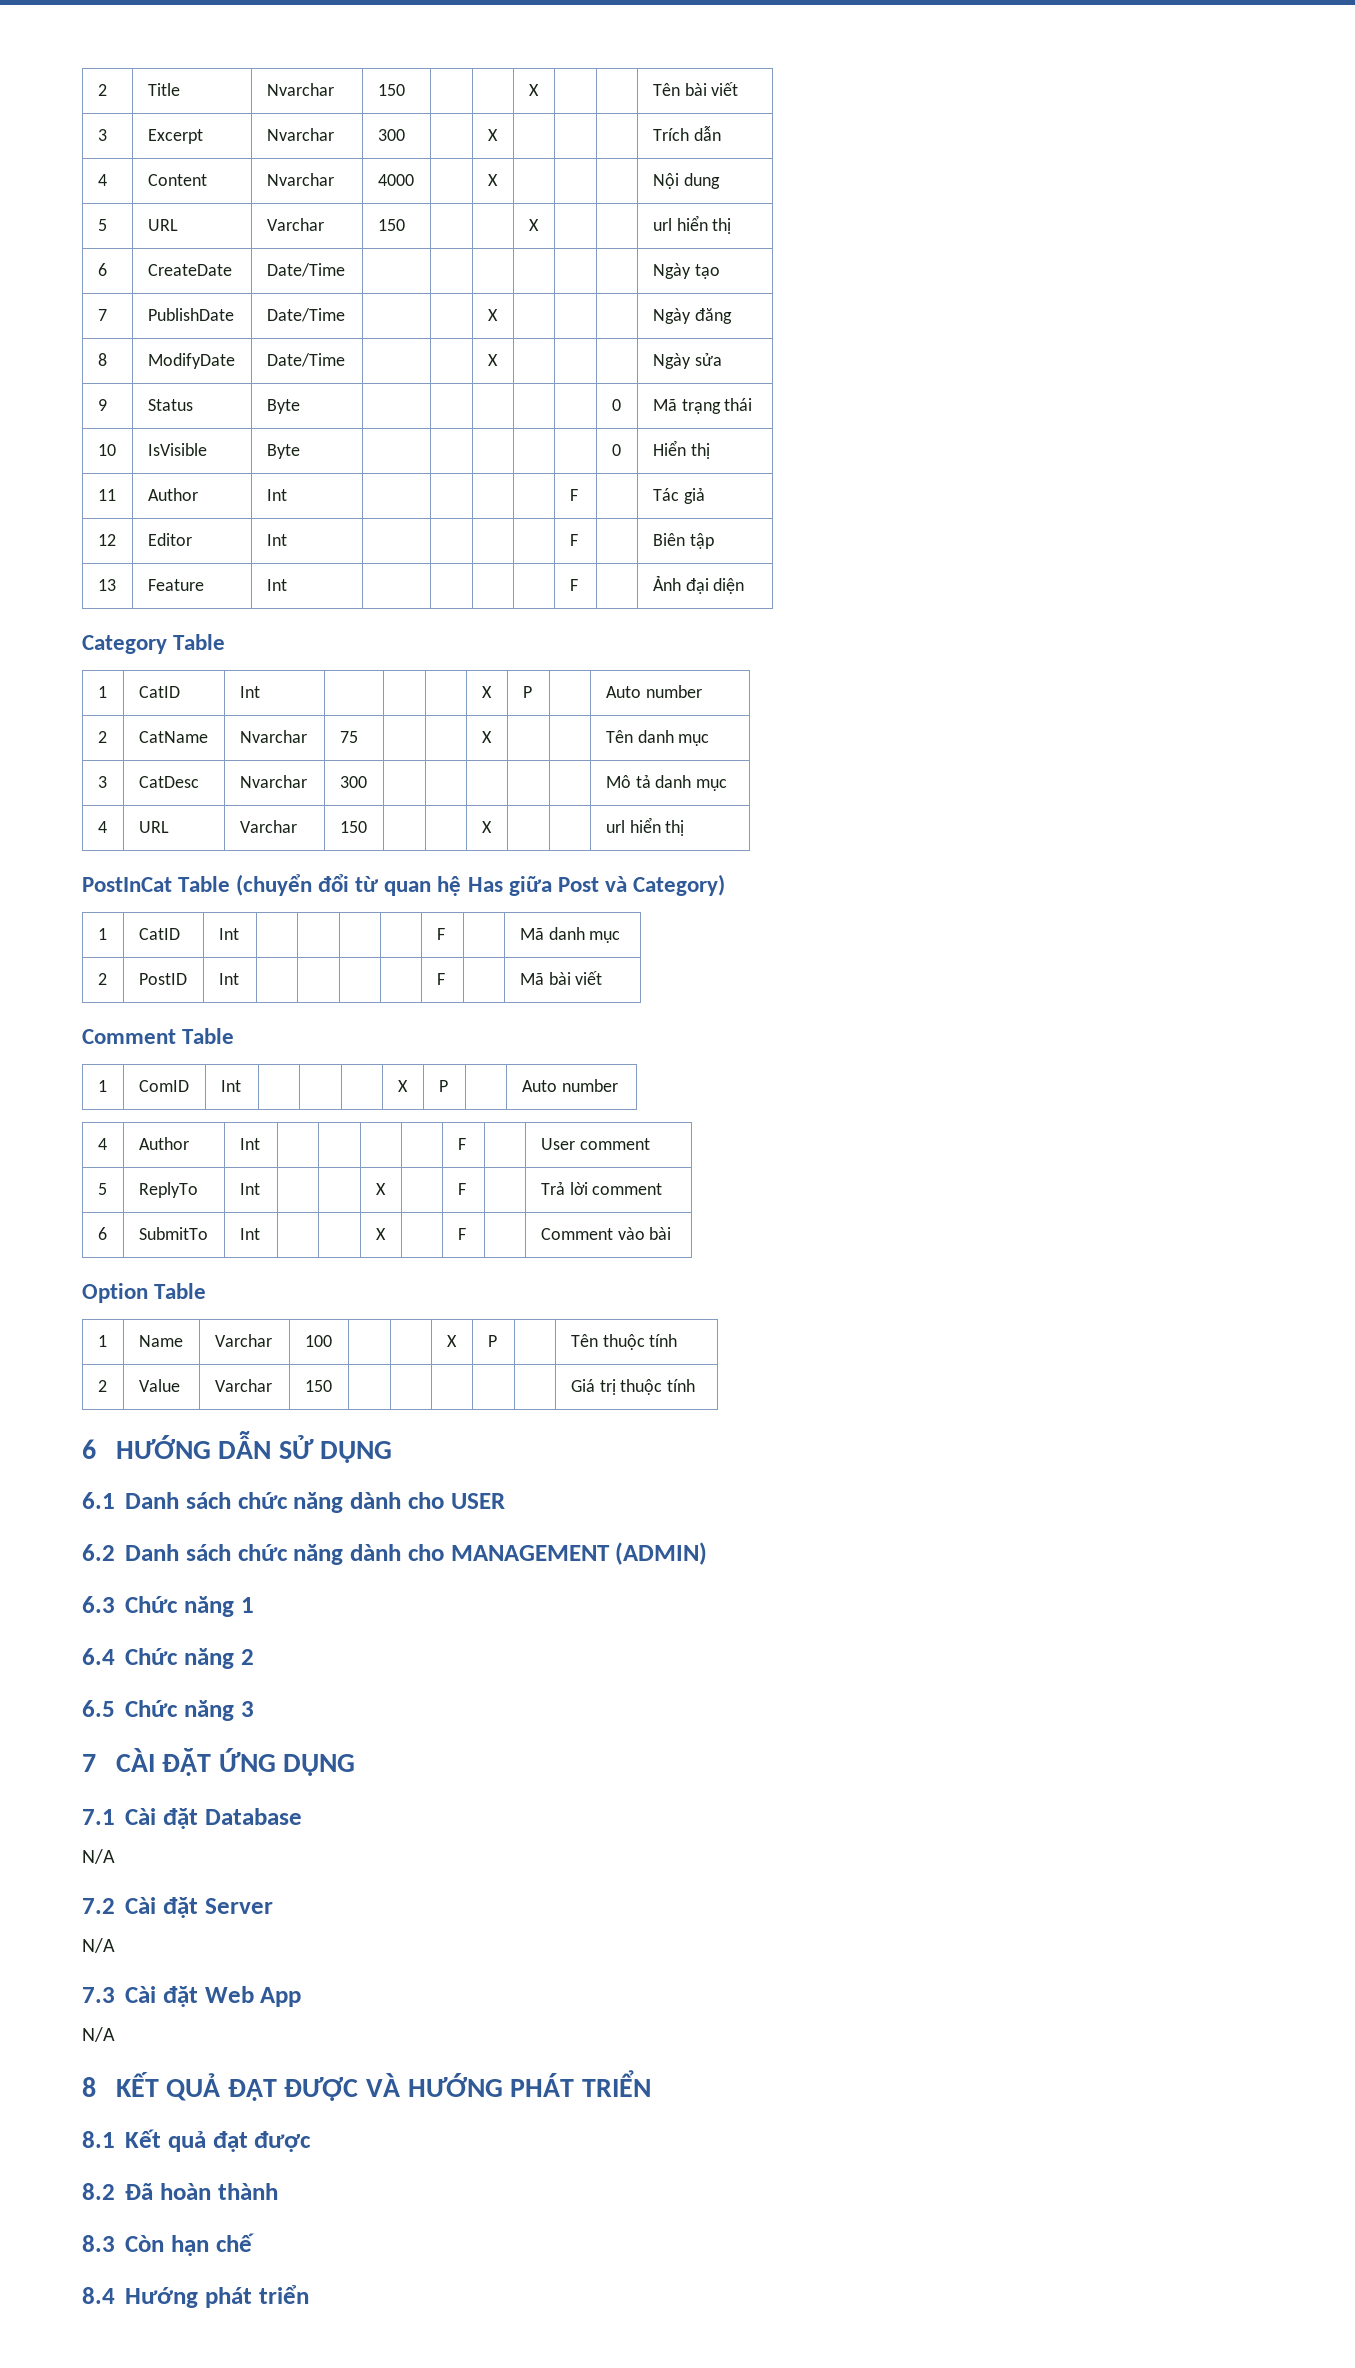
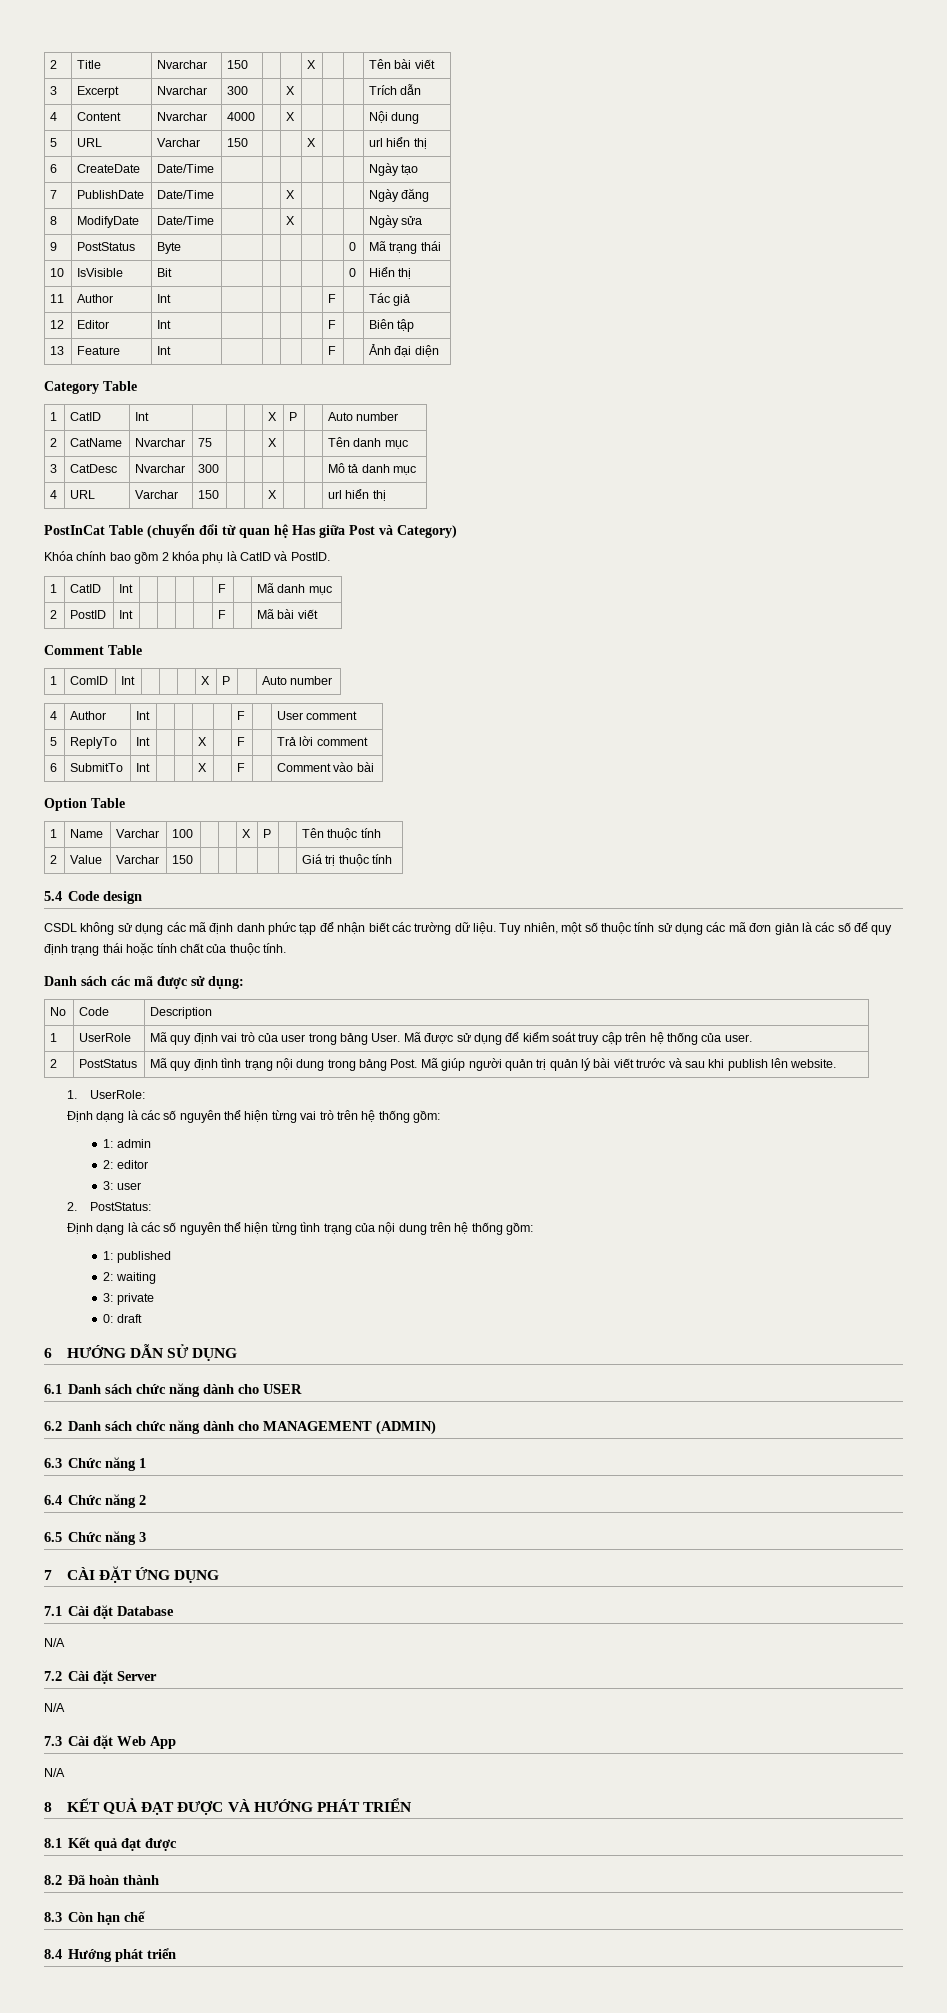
[147,399,193,411] Status -> [77,242,136,251] PostStatus
[266,444,300,459] Byte -> [157,268,173,277] Bit
(725, 885) none -> [44,551,330,564] // Khóa chính bao gồm 2 khóa phụ là CatID và PostID.
(696, 1385) none -> [44,891,143,904] [44,922,893,935] [44,942,286,956] [44,976,244,989] [50,1007,67,1016] [79,1007,110,1016] [150,1007,213,1019] [50,1033,58,1042] [79,1033,132,1042] [150,1032,752,1045] [50,1059,58,1068] [79,1059,138,1068] [150,1058,837,1071] [66,1090,145,1099] [66,1110,441,1123] [103,1139,151,1148] [103,1160,148,1169] [103,1181,141,1190] [66,1202,151,1211] [66,1222,534,1235] [103,1251,171,1263] [103,1272,156,1284] [103,1293,154,1305] [103,1314,142,1323] // 5.4 Code design // CSDL không sử dụng các mã định danh phức tạp để nhận biết các trường dữ liệu. Tuy nhiên, một số thuộc tính sử dụng các mã đơn giản là các số để quy định trạng thái hoặc tính chất của thuộc tính. // Danh sách các mã được sử dụng: // No | Code | Description // 1 | UserRole | Mã quy định vai trò của user trong bảng User. Mã được sử dụng để kiểm soát truy cập trên hệ thống của user. // 2 | PostStatus | Mã quy định tình trạng nội dung trong bảng Post. Mã giúp người quản trị quản lý bài viết trước và sau khi publish lên website. // 1. UserRole: // Định dạng là các số nguyên thể hiện từng vai trò trên hệ thống gồm: // 1: admin // 2: editor // 3: user // 2. PostStatus: // Định dạng là các số nguyên thể hiện từng tình trạng của nội dung trên hệ thống gồm: // 1: published // 2: waiting // 3: private // 0: draft

